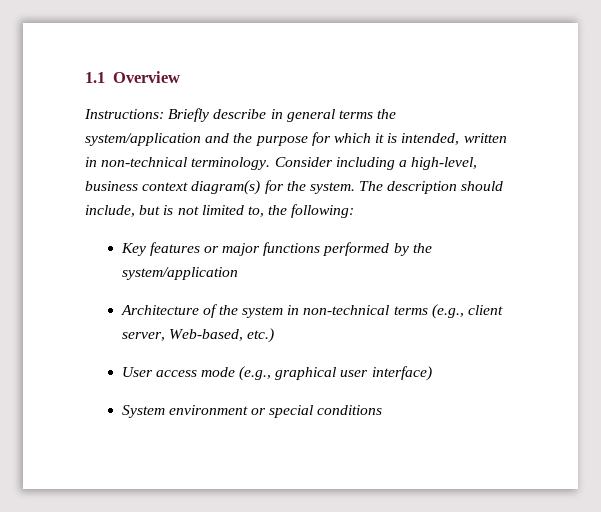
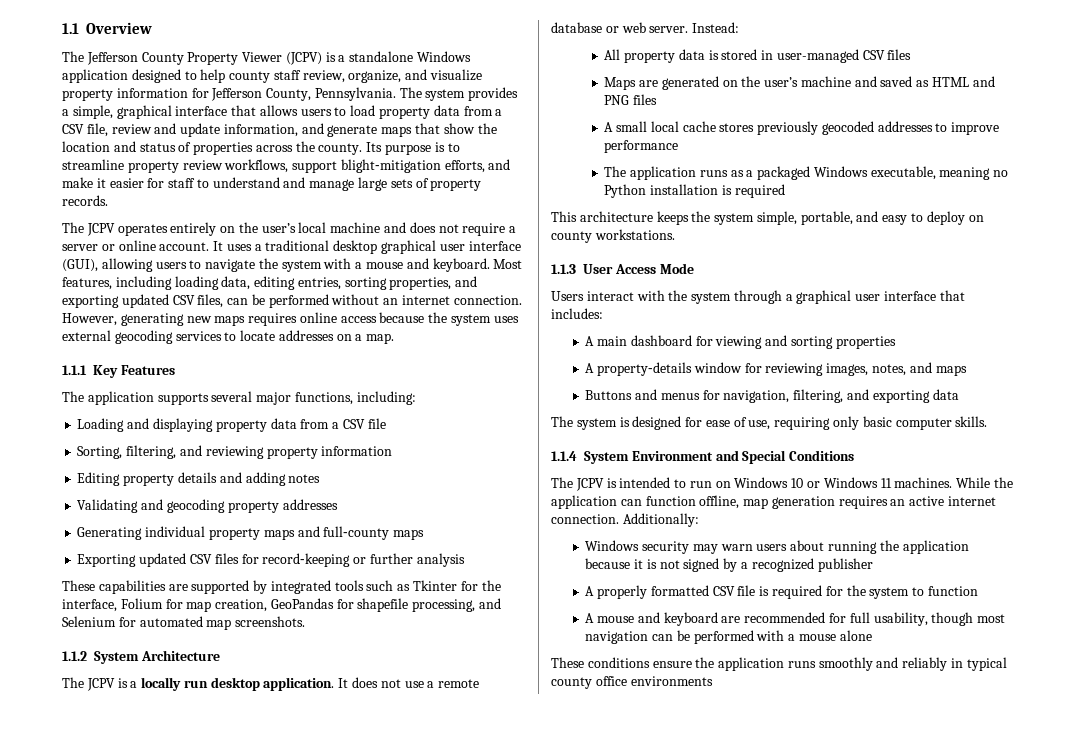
[84,108,397,122] [85,132,507,146] [85,157,478,170] [85,180,504,195] [85,204,355,218] [120,242,432,256] [121,267,238,280] [120,304,503,319] [121,328,274,343] [121,366,432,381] [121,405,383,418] Instructions: Briefly describe in general terms the system/application and the purpose for which it is intended, written in non-technical terminology. Consider including a high-level, business context diagram(s) for the system. The description should include, but is not limited to, the following: // Key features or major functions performed by the system/application // Architecture of the system in non-technical terms (e.g., client server, Web-based, etc.) // User access mode (e.g., graphical user interface) // System environment or special conditions -> [62,51,472,65] [62,69,483,83] [62,87,519,101] [62,105,503,119] [62,123,497,137] [62,141,460,155] [62,159,511,173] [62,177,482,191] [62,195,108,206] [62,222,517,236] [62,240,521,254] [62,258,523,272] [62,276,478,290] [62,294,522,308] [62,312,519,326] [62,330,395,344] [62,365,175,378] [62,391,416,405] [77,418,386,432] [77,445,393,459] [77,472,321,486] [77,499,338,513] [77,526,425,540] [77,553,465,567] [62,580,501,594] [62,598,502,612] [62,616,306,630] [62,650,220,664] [62,677,480,691] [551,22,740,33] [604,49,912,63] [604,76,995,90] [604,94,657,105] [604,121,1000,135] [604,140,679,153] [604,166,1009,180] [604,184,785,198] [551,211,984,225] [551,229,675,243] [551,263,694,274] [551,290,965,304] [551,308,603,319] [585,335,896,349] [585,362,967,376] [585,389,959,403] [551,416,988,430] [551,450,855,464] [551,477,1013,491] [551,495,997,509] [551,513,699,527] [585,540,969,554] [585,558,873,572] [585,585,978,599] [585,612,1006,626] [585,630,872,644] [551,657,1007,671] [551,676,713,689] The Jefferson County Property Viewer (JCPV) is a standalone Windows application designed to help county staff review, organize, and visualize property information for Jefferson County, Pennsylvania. The system provides a simple, graphical interface that allows users to load property data from a CSV file, review and update information, and generate maps that show the location and status of properties across the county. Its purpose is to streamline property review workflows, support blight‑mitigation efforts, and make it easier for staff to understand and manage large sets of property records. // The JCPV operates entirely on the user’s local machine and does not require a server or online account. It uses a traditional desktop graphical user interface (GUI), allowing users to navigate the system with a mouse and keyboard. Most features, including loading data, editing entries, sorting properties, and exporting updated CSV files, can be performed without an internet connection. However, generating new maps requires online access because the system uses external geocoding services to locate addresses on a map. // 1.1.1 Key Features // The application supports several major functions, including: // Loading and displaying property data from a CSV file // Sorting, filtering, and reviewing property information // Editing property details and adding notes // Validating and geocoding property addresses // Generating individual property maps and full‑county maps // Exporting updated CSV files for record‑keeping or further analysis // These capabilities are supported by integrated tools such as Tkinter for the interface, Folium for map creation, GeoPandas for shapefile processing, and Selenium for automated map screenshots. // 1.1.2 System Architecture // The JCPV is a locally run desktop application. It does not use a remote database or web server. Instead: // All property data is stored in user-managed CSV files // Maps are generated on the user’s machine and saved as HTML and PNG files // A small local cache stores previously geocoded addresses to improve performance // The application runs as a packaged Windows executable, meaning no Python installation is required // This architecture keeps the system simple, portable, and easy to deploy on county workstations. // 1.1.3 User Access Mode // Users interact with the system through a graphical user interface that includes: // A main dashboard for viewing and sorting properties // A property‑details window for reviewing images, notes, and maps // Buttons and menus for navigation, filtering, and exporting data // The system is designed for ease of use, requiring only basic computer skills. // 1.1.4 System Environment and Special Conditions // The JCPV is intended to run on Windows 10 or Windows 11 machines. While the application can function offline, map generation requires an active internet connection. Additionally: // Windows security may warn users about running the application because it is not signed by a recognized publisher // A properly formatted CSV file is required for the system to function // A mouse and keyboard are recommended for full usability, though most navigation can be performed with a mouse alone // These conditions ensure the application runs smoothly and reliably in typical county office environments

